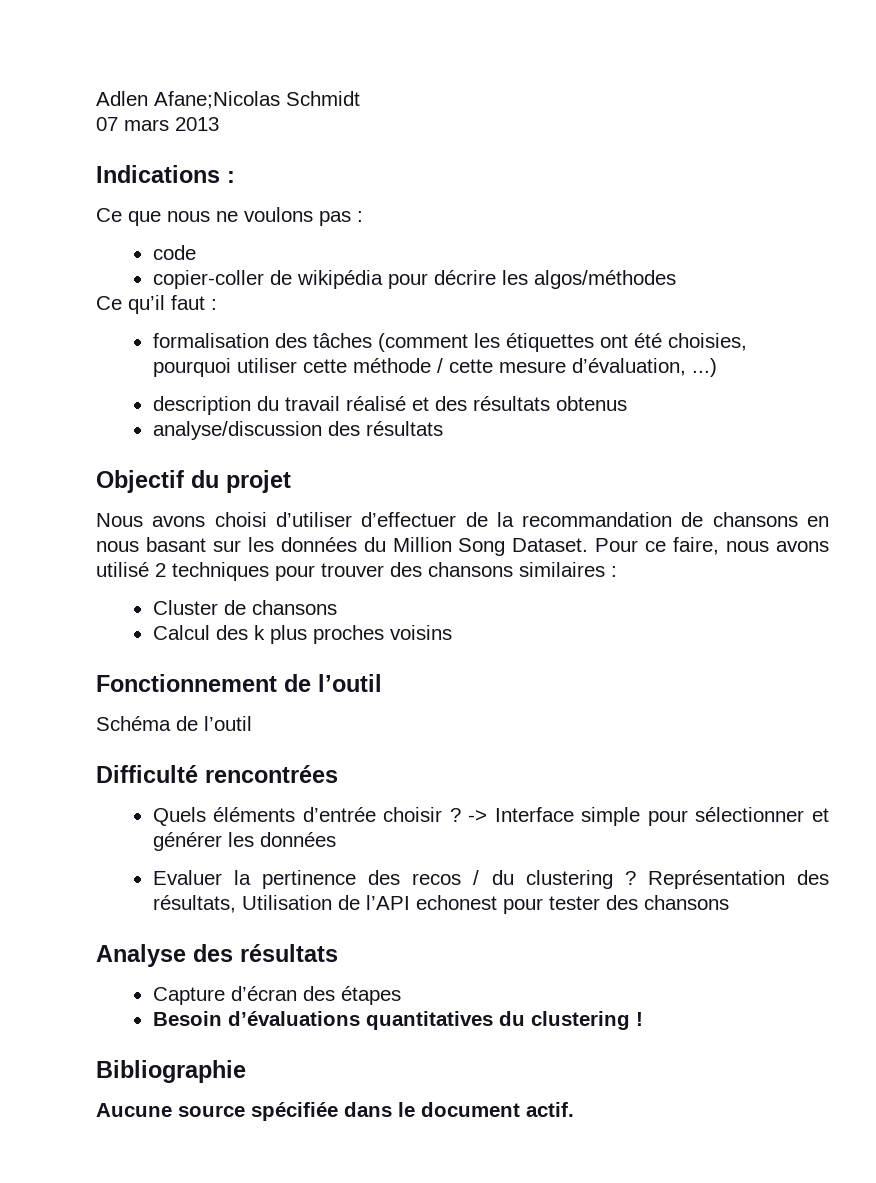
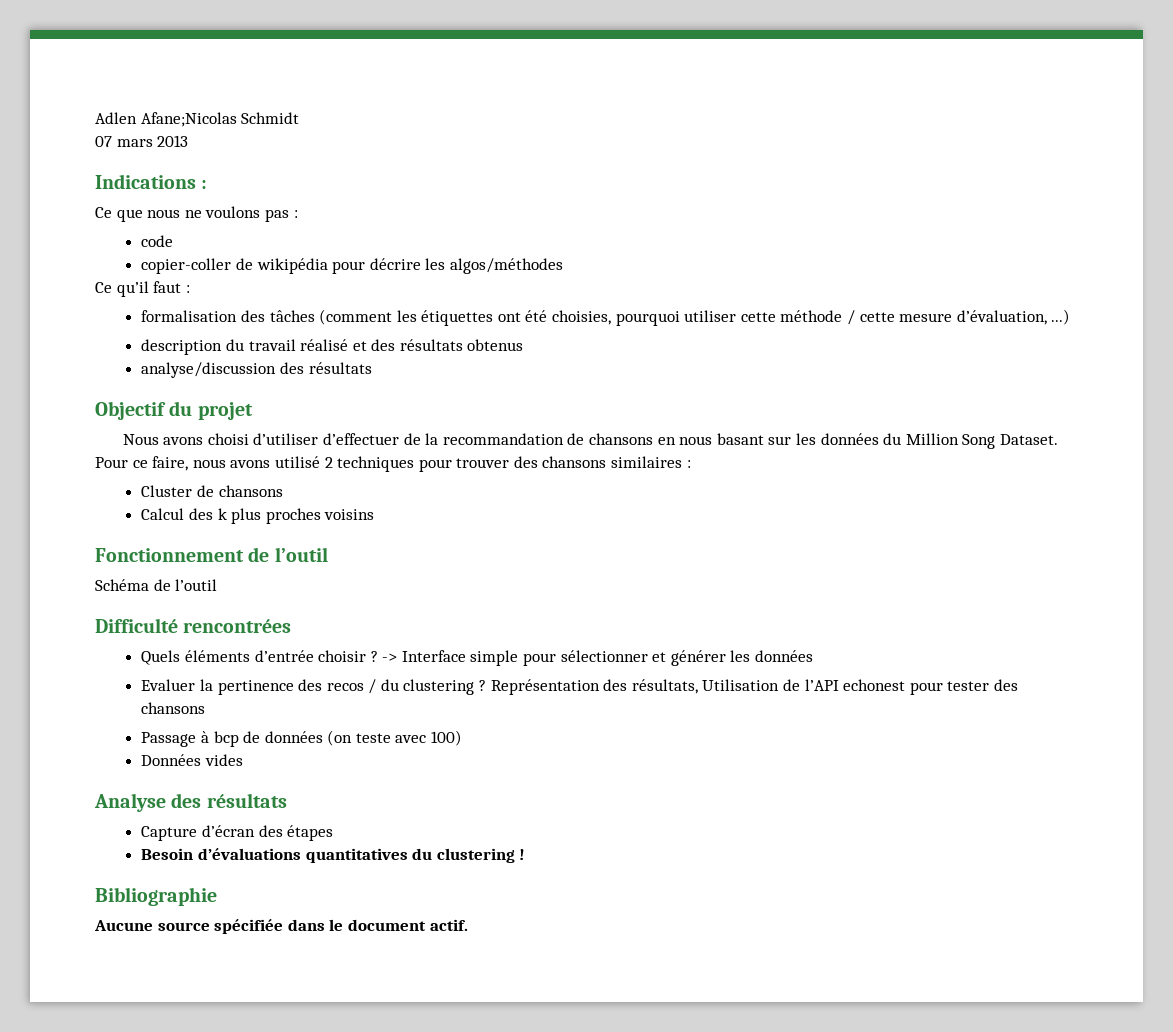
(729, 902) none -> [141,730,463,747] [141,754,243,766] // Passage à bcp de données (on teste avec 100) // Données vides

